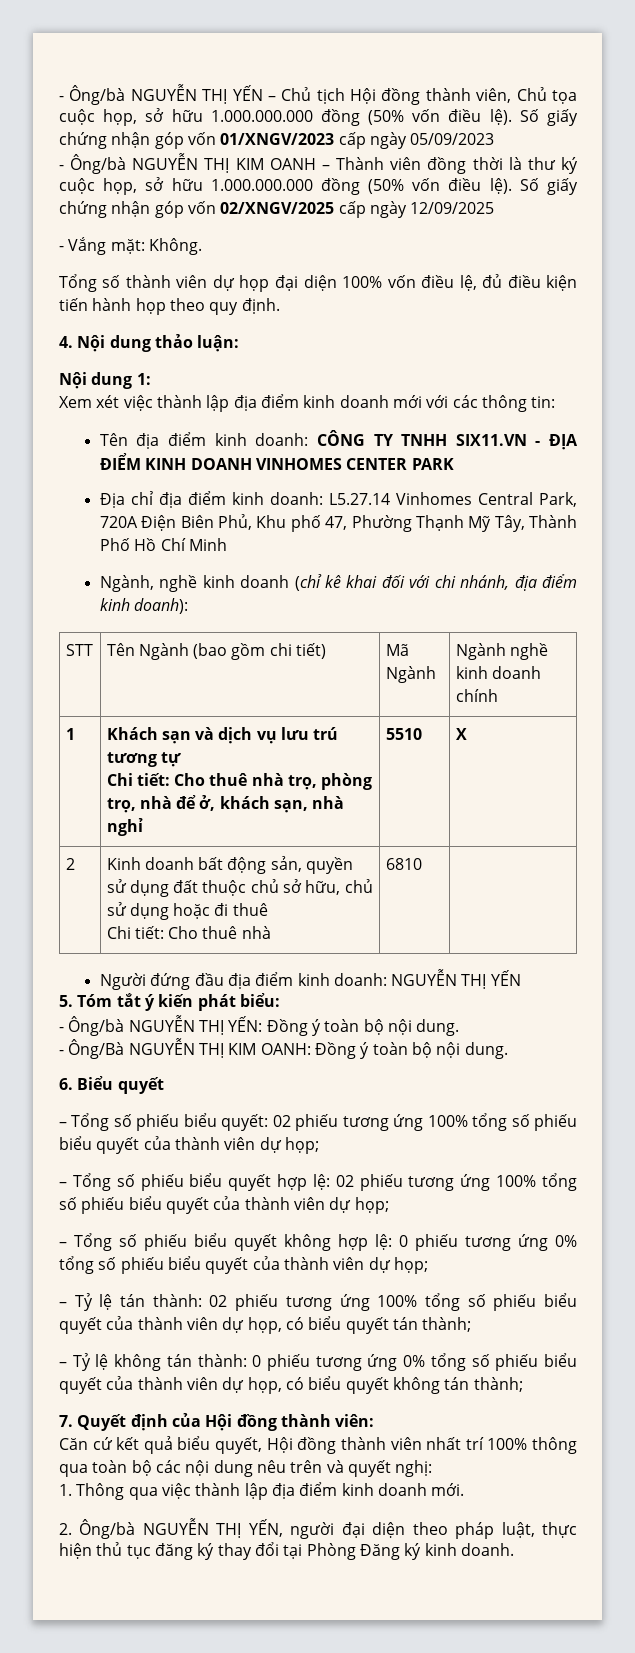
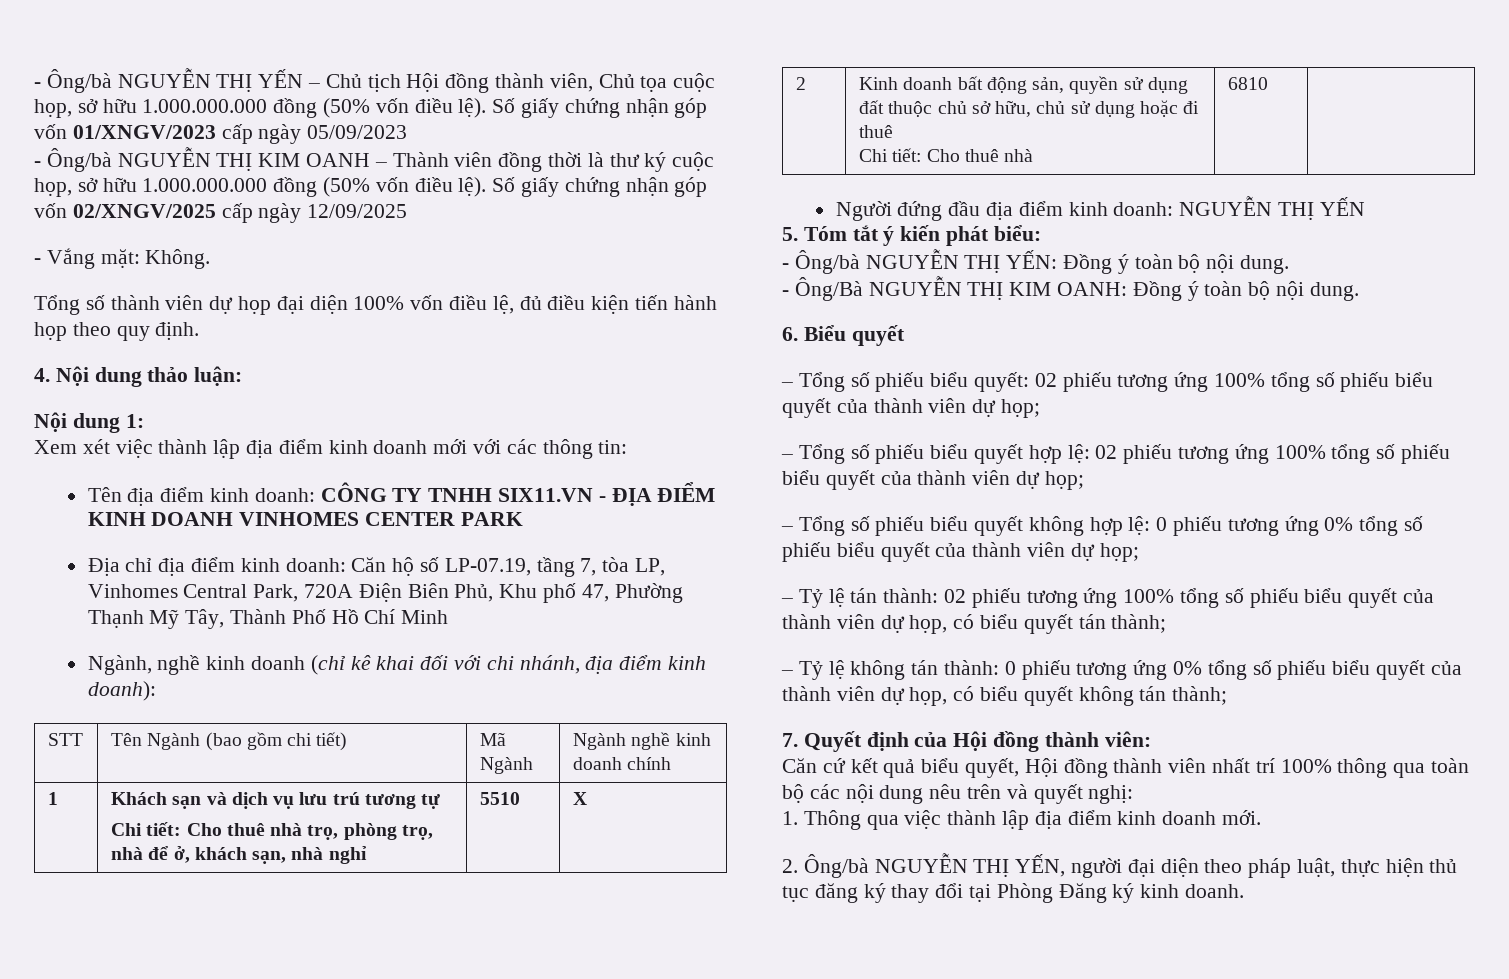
[328,493,390,505] L5.27.14 -> [351,557,666,577] Căn hộ số LP-07.19, tầng 7, tòa LP,

